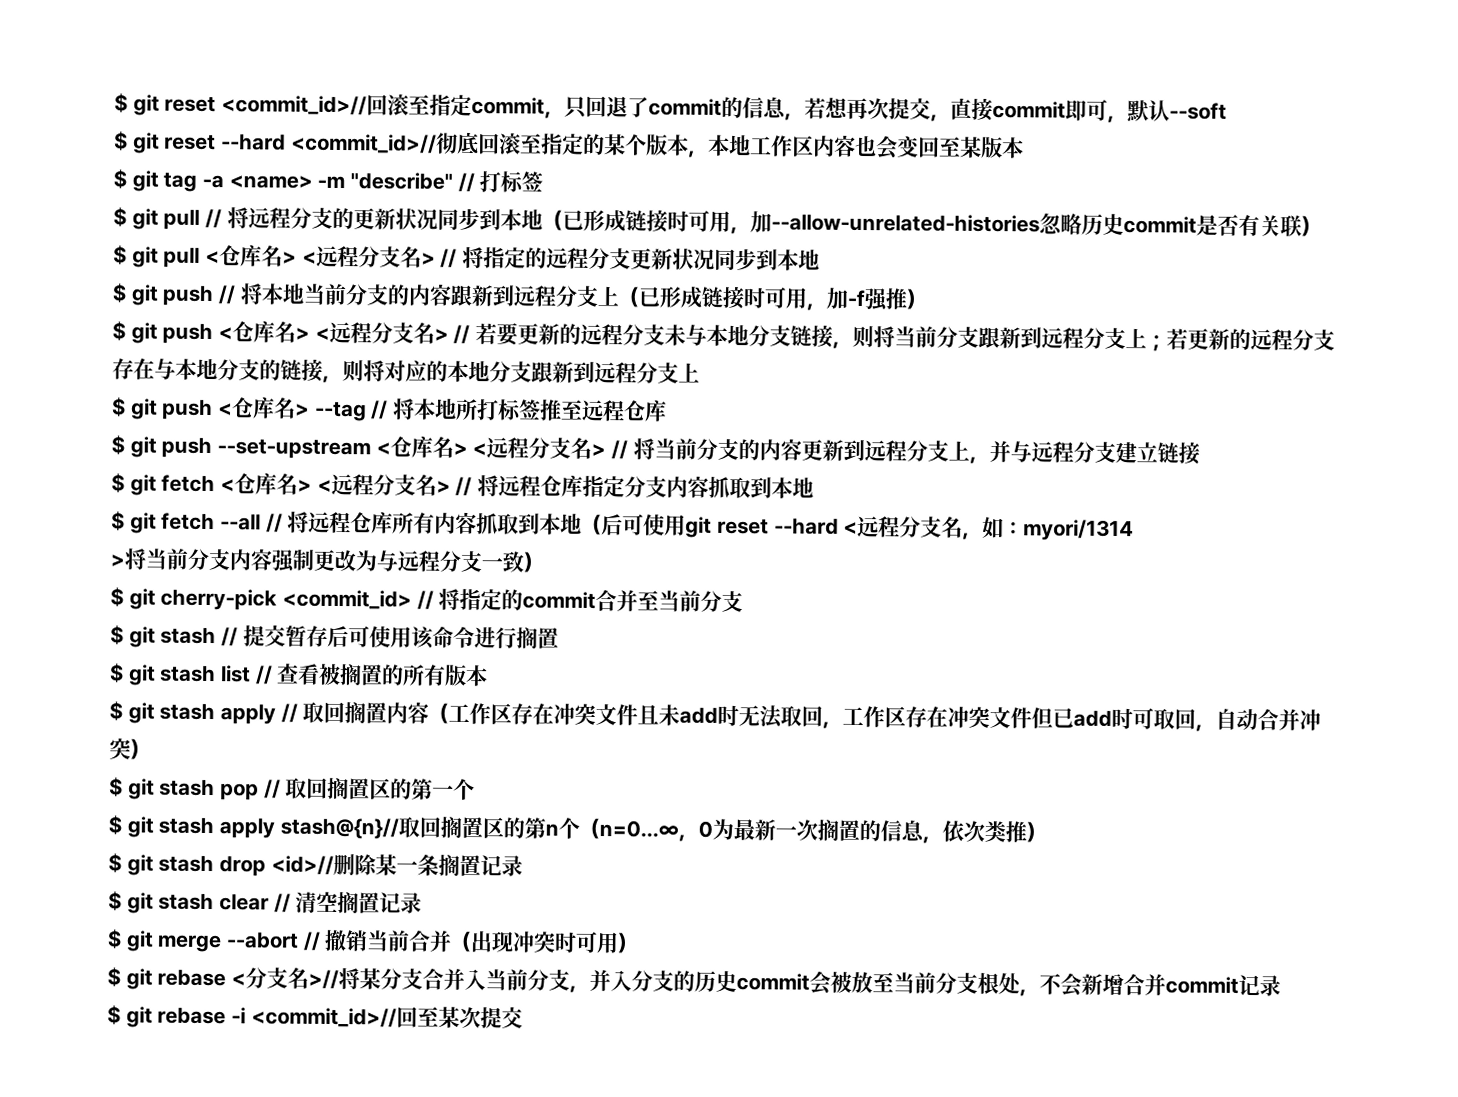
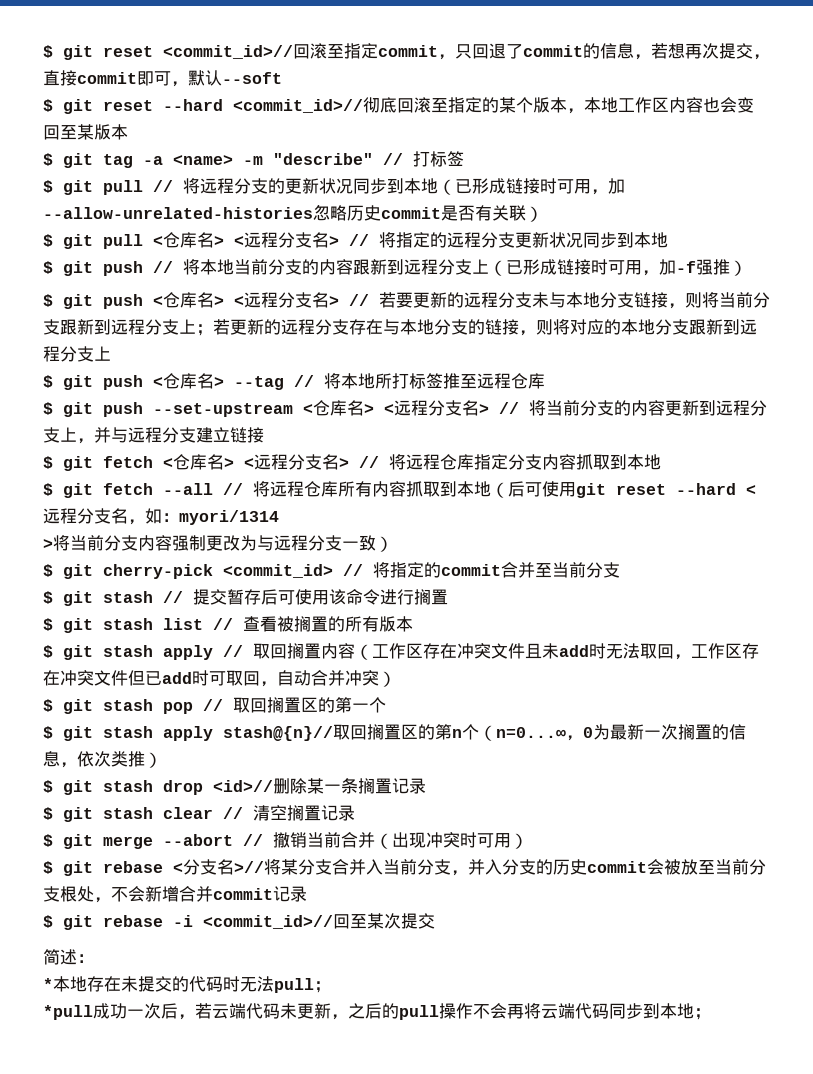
(523, 1017) none -> [43,949,94,965] [43,976,331,993] [43,1003,711,1020] // 简述： // *本地存在未提交的代码时无法pull； // *pull成功一次后，若云端代码未更新，之后的pull操作不会再将云端代码同步到本地；

